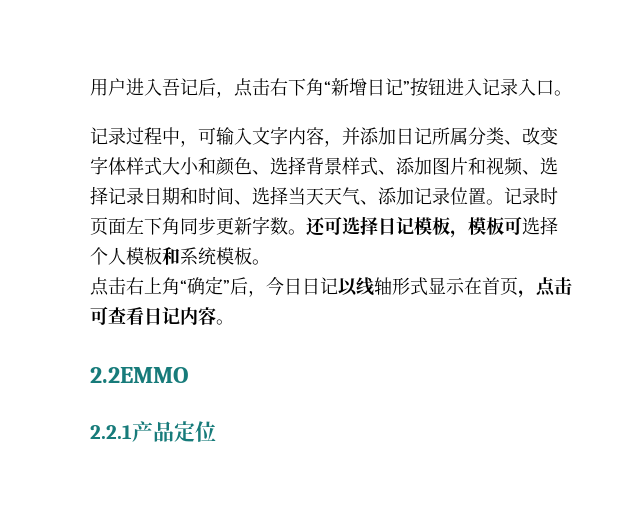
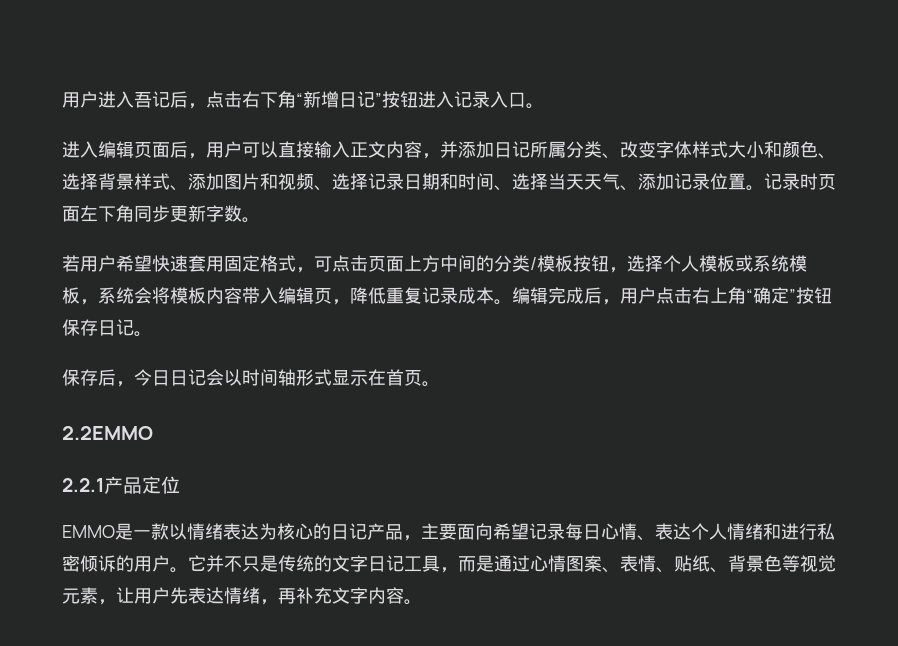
[90,126,288,147] 记录过程中，可输入文字 -> [62,141,386,159] 进入编辑页面后，用户可以直接输入正文
[306,216,522,238] 还可选择日记模板，模板可 -> [62,255,627,273] // 若用户希望快速套用固定格式，可点击页面上方中间的分类/模板按钮，
[162,247,180,265] 和 -> [735,255,753,272] 或
[252,259,270,265] 。 // -> [80,287,656,305] ，系统会将模板内容带入编辑页，降低重复记录成本。编辑完成后，用户
(230, 286) none -> [796,287,832,304] [62,319,152,337] [62,369,98,386] 按钮保存日记。 // 保存
[338,277,374,296] 以线 -> [206,369,278,386] 会以时间
[518,277,572,298] [90,306,216,325] ，点击可查看日记内容 -> (422, 378) none
(216, 431) none -> [62,523,835,541] [62,555,836,573] [62,587,422,605] // EMMO是一款以情绪表达为核心的日记产品，主要面向希望记录每日心情、表达个人情绪和进行私密倾诉的用户。它并不只是传统的文字日记工具，而是通过心情图案、表情、贴纸、背景色等视觉元素，让用户先表达情绪，再补充文字内容。

